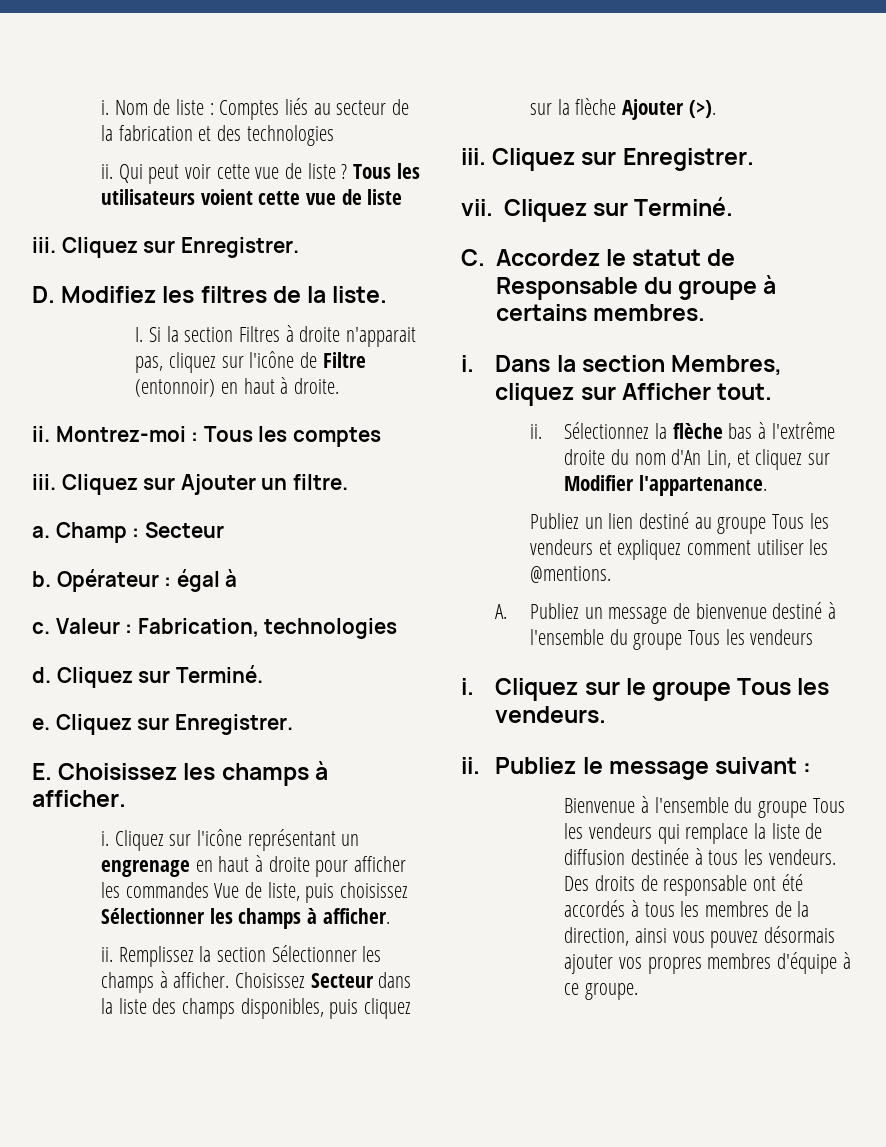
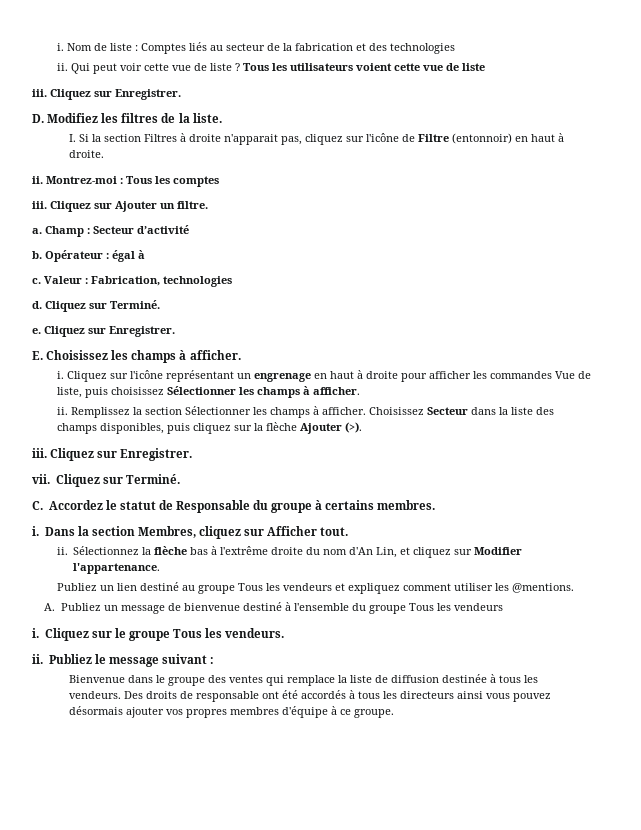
(224, 530) none -> [137,225,189,234] d’activité
[640,796,845,818] [564,823,652,839] à l'ensemble du groupe Tous les vendeurs -> [128,675,264,686] dans le groupe des ventes
[704,901,810,917] [564,927,630,946] membres de la direction, -> [400,691,455,699] directeurs

